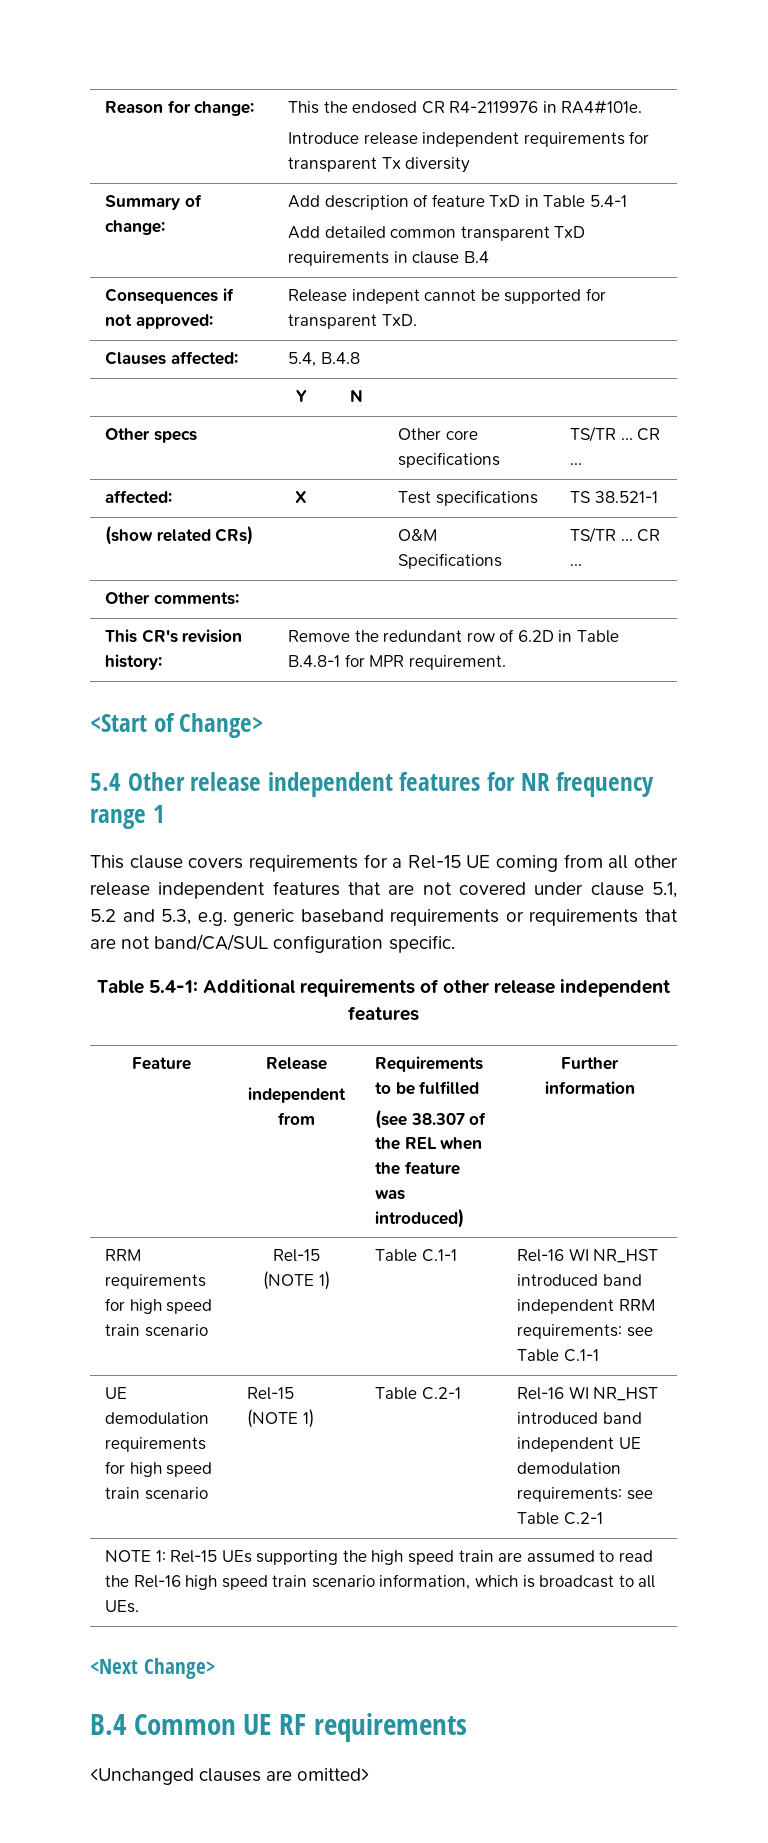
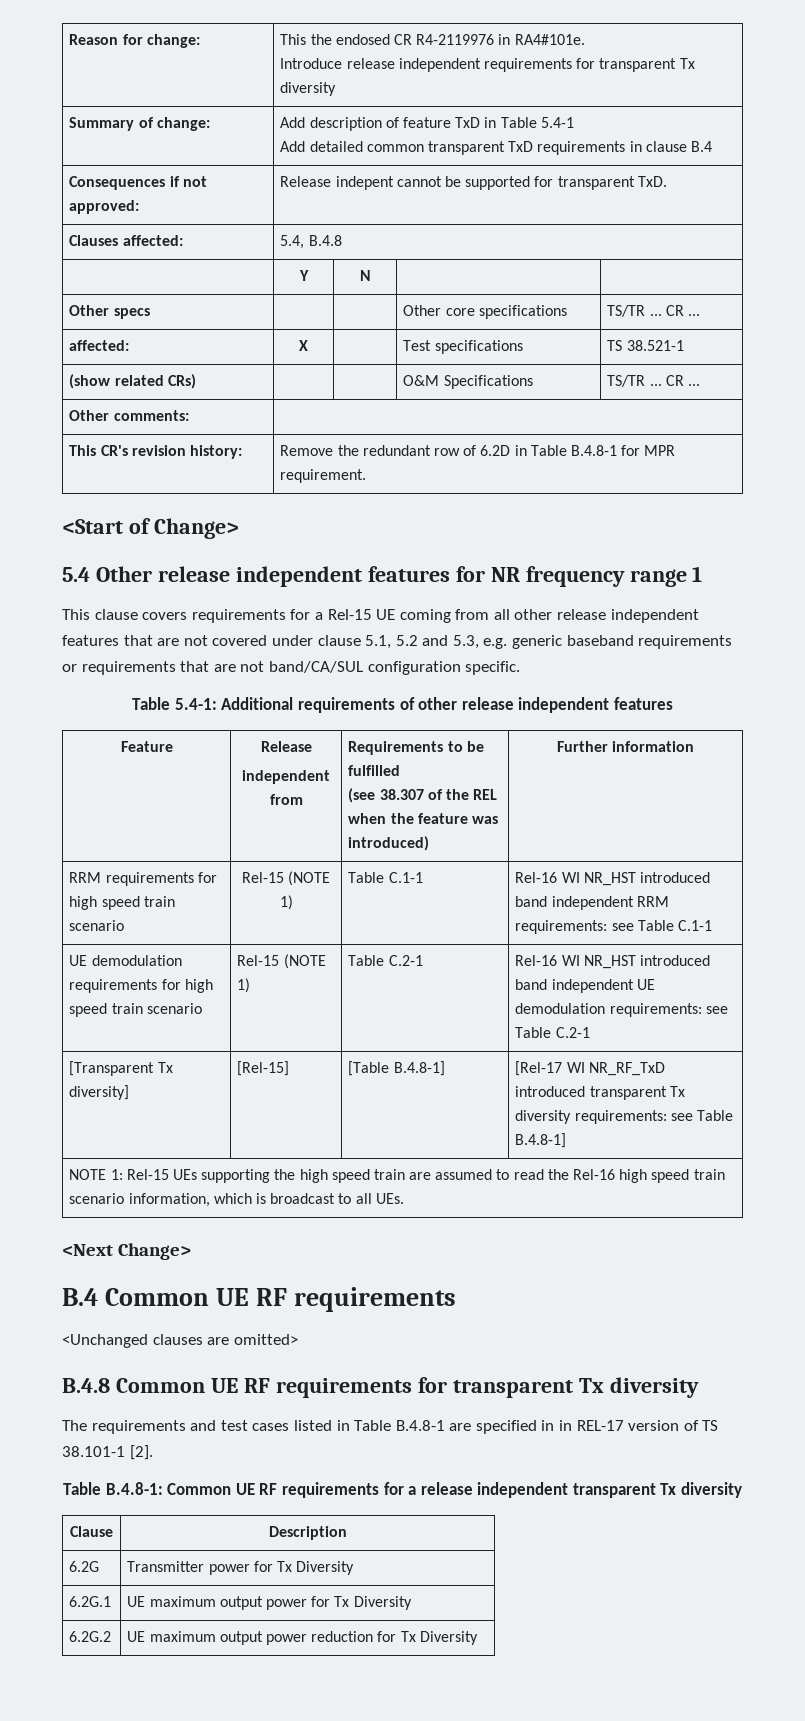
(603, 1518) none -> [69,1061,173,1076] [69,1085,130,1100] [237,1061,290,1076] [348,1061,445,1076] [515,1061,665,1076] [515,1086,685,1100] [515,1110,733,1124] [515,1133,567,1148] // [Transparent Tx diversity] | [Rel-15] | [Table B.4.8-1] | [Rel-17 WI NR_RF_TxD introduced transparent Tx diversity requirements: see Table B.4.8-1]
(370, 1774) none -> [62,1377,699,1398] [62,1420,719,1434] [62,1445,153,1460] [62,1482,743,1498] [70,1526,113,1537] [268,1526,347,1540] [69,1561,100,1572] [127,1561,355,1575] [69,1596,112,1607] [127,1596,412,1610] [69,1631,112,1642] [127,1631,478,1645] // B.4.8 Common UE RF requirements for transparent Tx diversity // The requirements and test cases listed in Table B.4.8-1 are specified in in REL-17 version of TS 38.101-1 [2]. // Table B.4.8-1: Common UE RF requirements for a release independent transparent Tx diversity // Clause | Description // 6.2G | Transmitter power for Tx Diversity // 6.2G.1 | UE maximum output power for Tx Diversity // 6.2G.2 | UE maximum output power reduction for Tx Diversity

